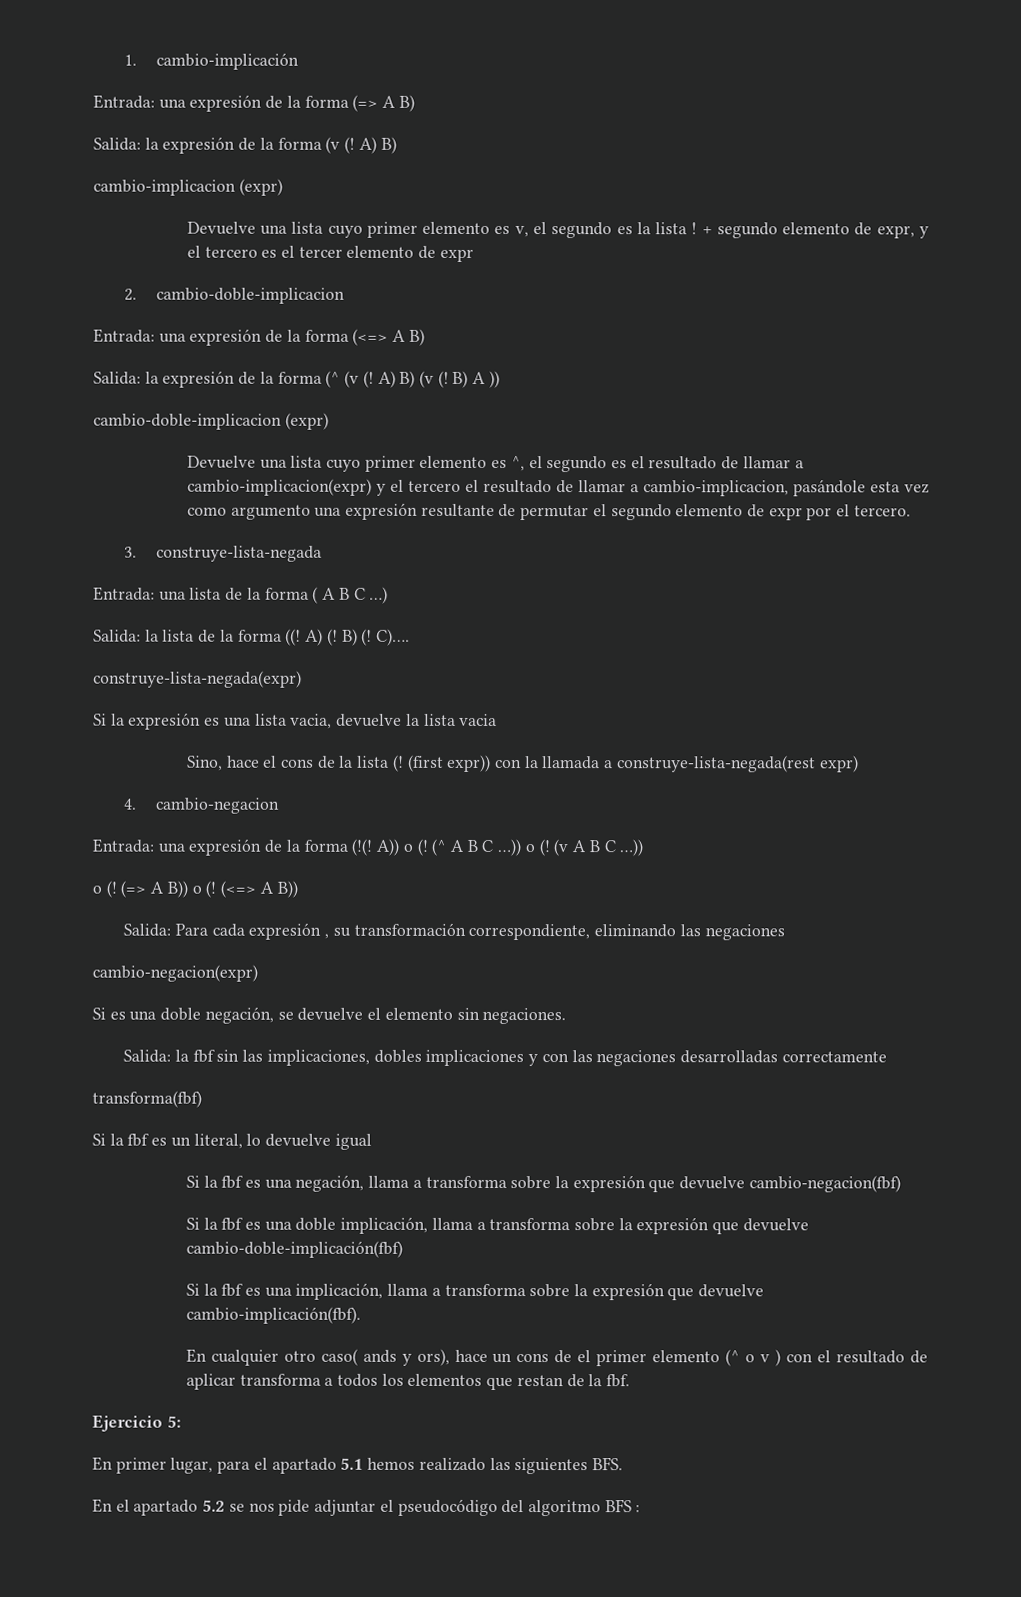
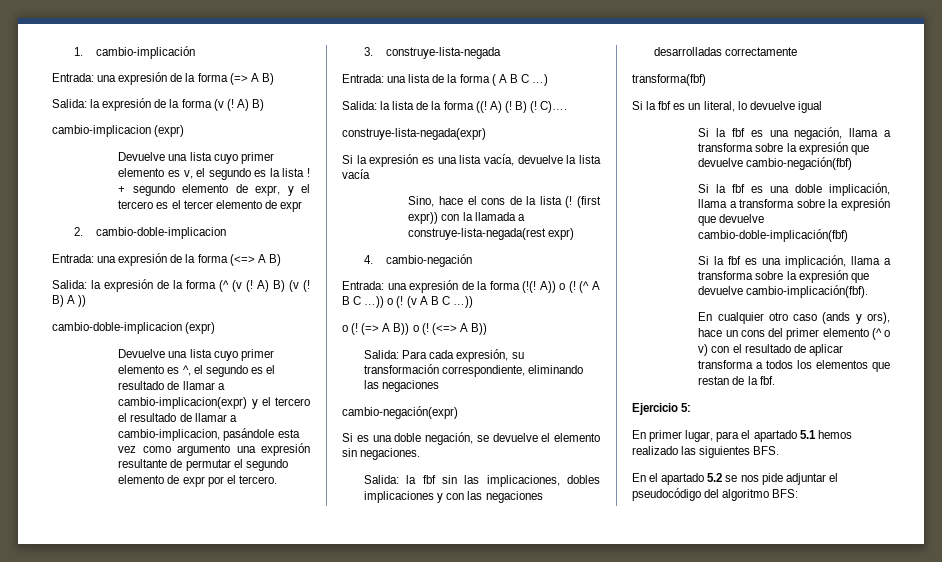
[290,713,333,729] vacia, -> [484,154,514,166] vacía,
[459,713,498,726] vacia -> [342,169,370,179] vacía
[154,797,280,814] cambio-negacion -> [386,254,473,267] cambio-negación
[248,922,330,940] expresión , -> [456,349,509,362] expresión,
[92,964,258,982] cambio-negacion(expr) -> [342,406,458,419] cambio-negación(expr)
[748,1175,901,1193] cambio-negacion(fbf) -> [746,157,853,170] cambio-negación(fbf)
[320,1348,397,1366] caso( ands -> [793,312,851,324] caso (ands
[554,1350,592,1364] de el -> [768,328,784,337] del
[760,1349,782,1367] v ) -> [698,344,709,356] v)
[604,1499,641,1513] BFS : -> [772,489,799,498] BFS:

